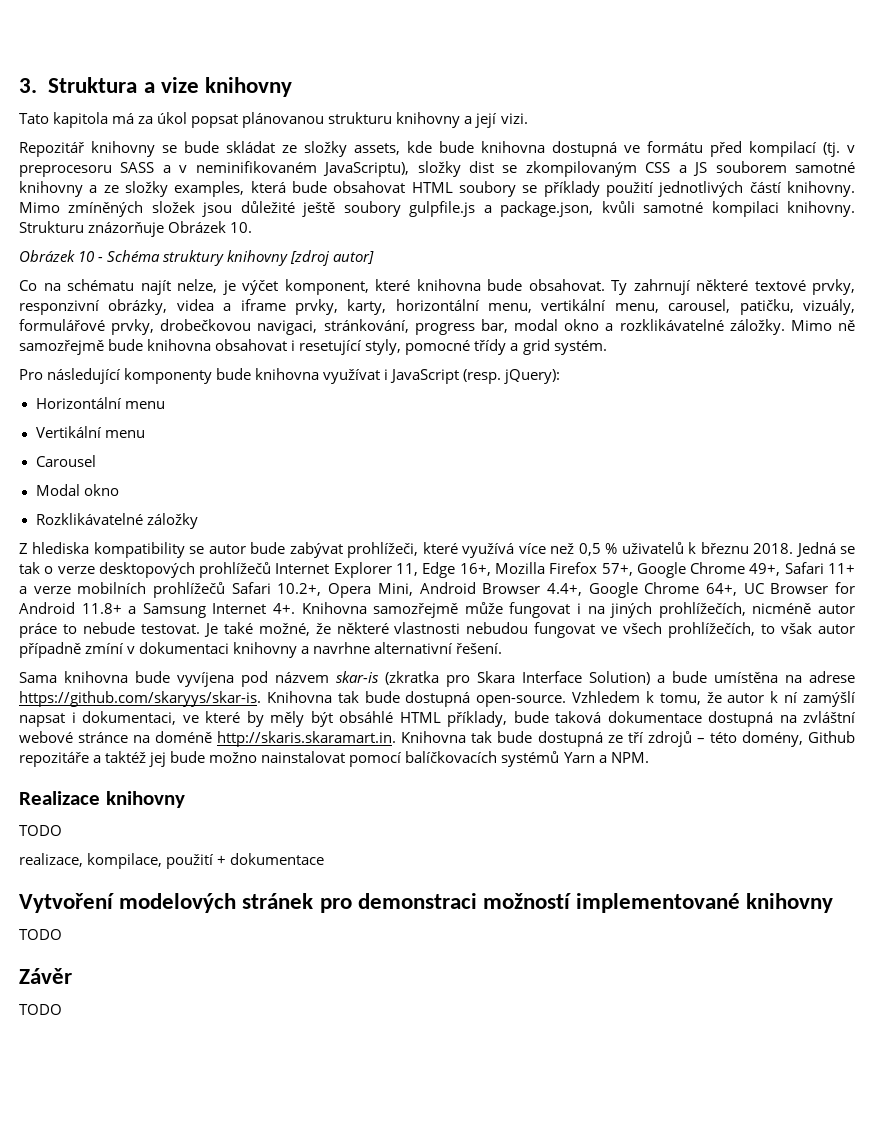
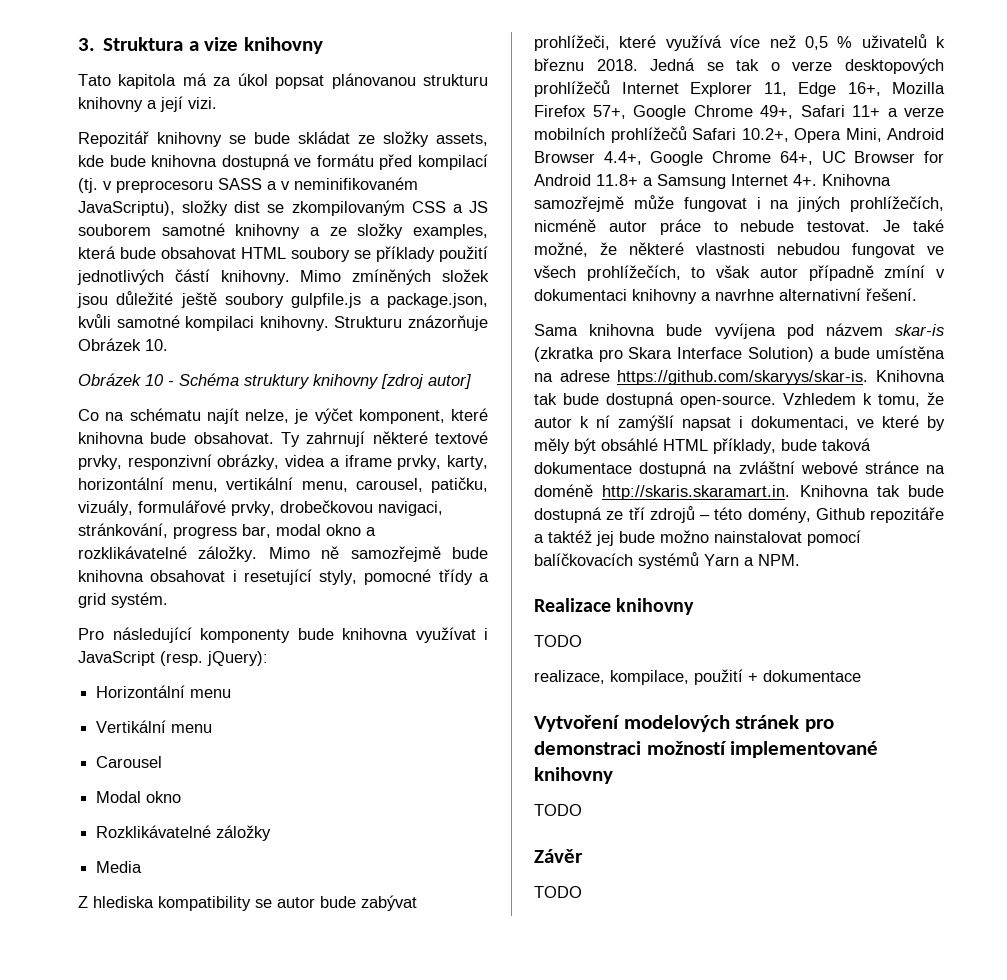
(198, 521) none -> [96,861,143,873] // Media

